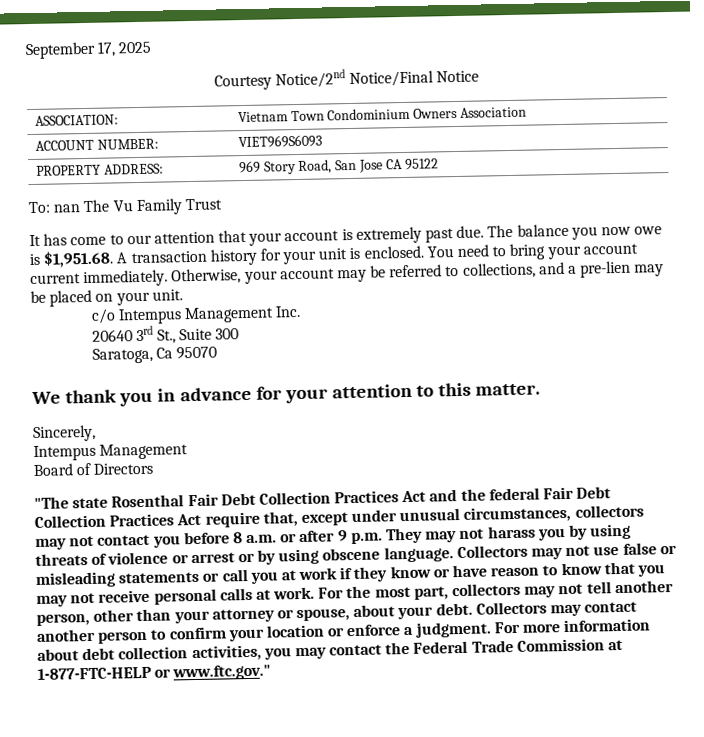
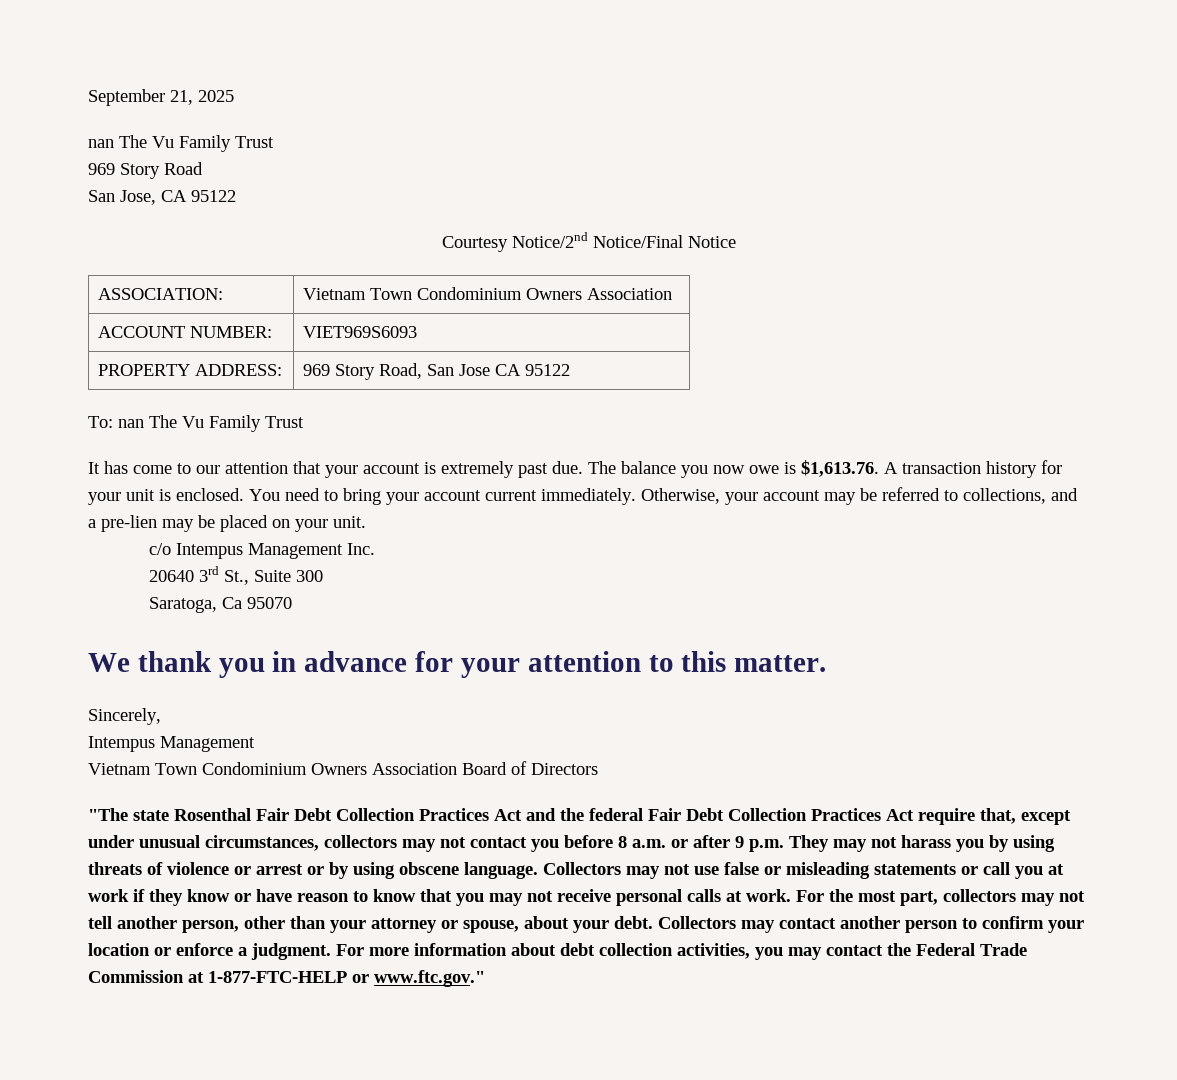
[97,41,117,57] 17, -> [170,90,193,105] 21,
(153, 47) none -> [88,135,274,152] [88,162,203,179] [88,190,236,205] // nan The Vu Family Trust // 969 Story Road // San Jose, CA 95122
[43,250,115,268] $1,951.68. -> [801,460,879,477] $1,613.76.
(189, 451) none -> [88,762,457,775] Vietnam Town Condominium Owners Association

